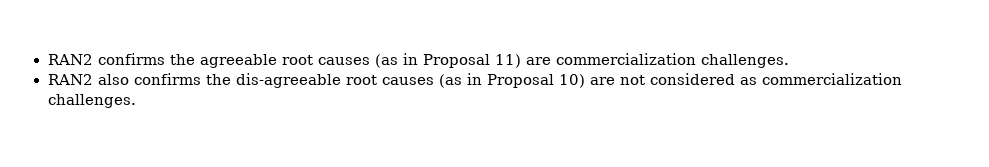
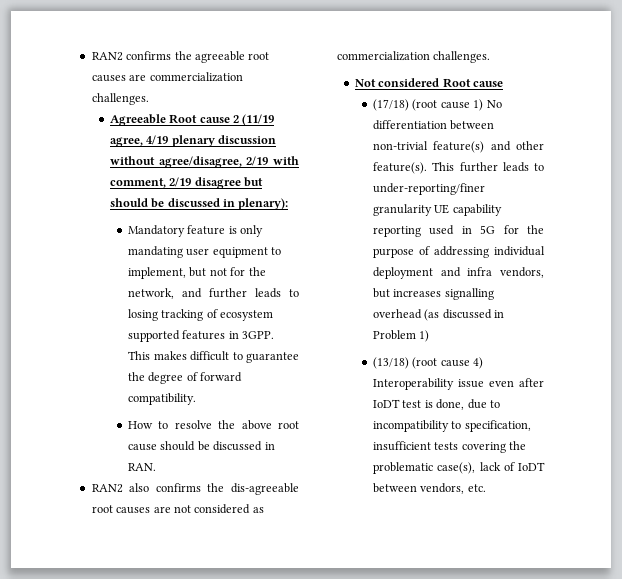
[374,53,521,68] (as in Proposal 11) -> (126, 78) none
(789, 61) none -> [109,114,275,126] [109,135,277,147] [109,156,299,168] [109,177,264,189] [109,198,289,210] [128,225,264,237] [128,246,282,258] [128,267,266,279] [128,288,299,299] [128,309,274,321] [128,330,275,342] [128,351,299,363] [128,372,243,384] [128,393,197,405] [128,420,299,430] [128,441,275,451] [128,463,157,471] // Agreeable Root cause 2 (11/19 agree, 4/19 plenary discussion without agree/disagree, 2/19 with comment, 2/19 disagree but should be discussed in plenary): // Mandatory feature is only mandating user equipment to implement, but not for the network, and further leads to losing tracking of ecosystem supported features in 3GPP. This makes difficult to guarantee the degree of forward compatibility. // How to resolve the above root cause should be discussed in RAN.
[438,73,585,88] (as in Proposal 10) -> (151, 510) none
(136, 101) none -> [354,78,504,88] [373,99,502,111] [373,120,495,130] [373,141,544,153] [373,162,544,174] [373,183,486,195] [373,204,502,216] [373,225,544,237] [373,246,545,258] [373,267,544,279] [373,288,494,300] [373,309,505,321] [373,330,430,342] [373,357,484,369] [373,378,544,390] [373,399,500,410] [373,420,531,432] [373,441,527,453] [373,462,545,474] [373,483,486,494] // Not considered Root cause // (17/18) (root cause 1) No differentiation between non-trivial feature(s) and other feature(s). This further leads to under-reporting/finer granularity UE capability reporting used in 5G for the purpose of addressing individual deployment and infra vendors, but increases signalling overhead (as discussed in Problem 1) // (13/18) (root cause 4) Interoperability issue even after IoDT test is done, due to incompatibility to specification, insufficient tests covering the problematic case(s), lack of IoDT between vendors, etc.

